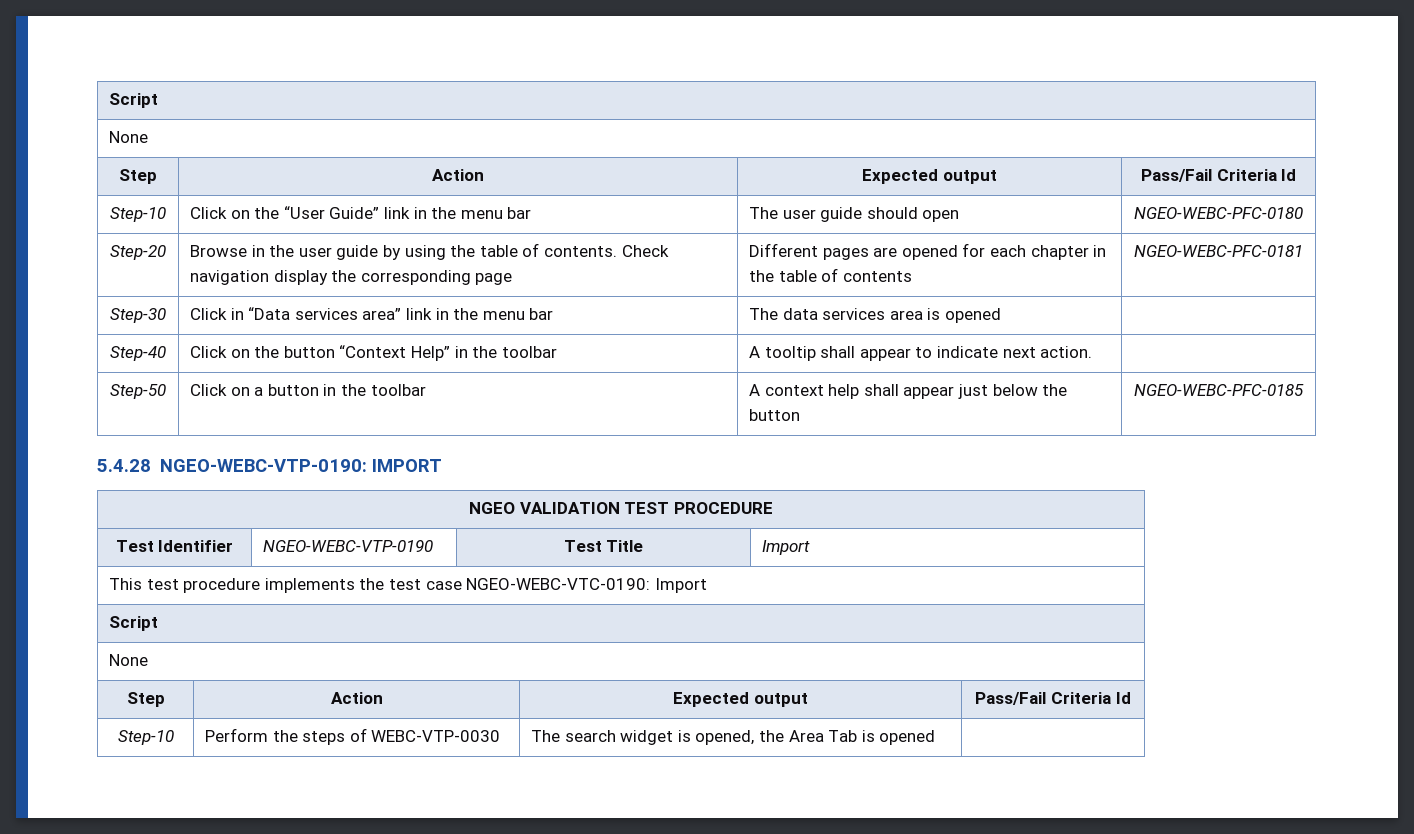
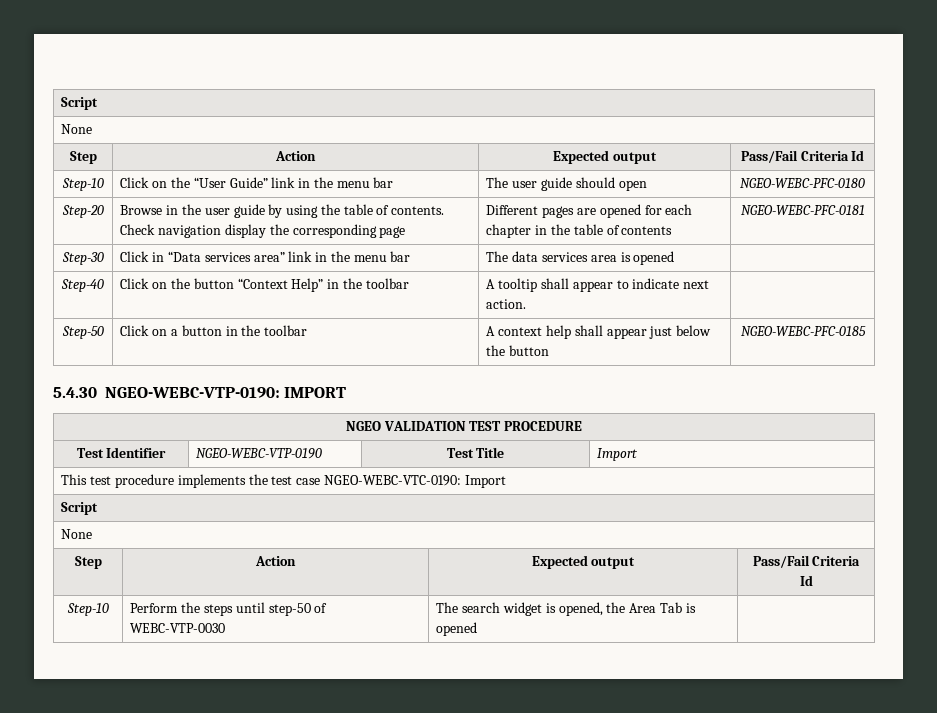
[97,459,151,472] 5.4.28 -> [53,387,97,398] 5.4.30
(346, 738) none -> [235,602,311,616] until step-50

